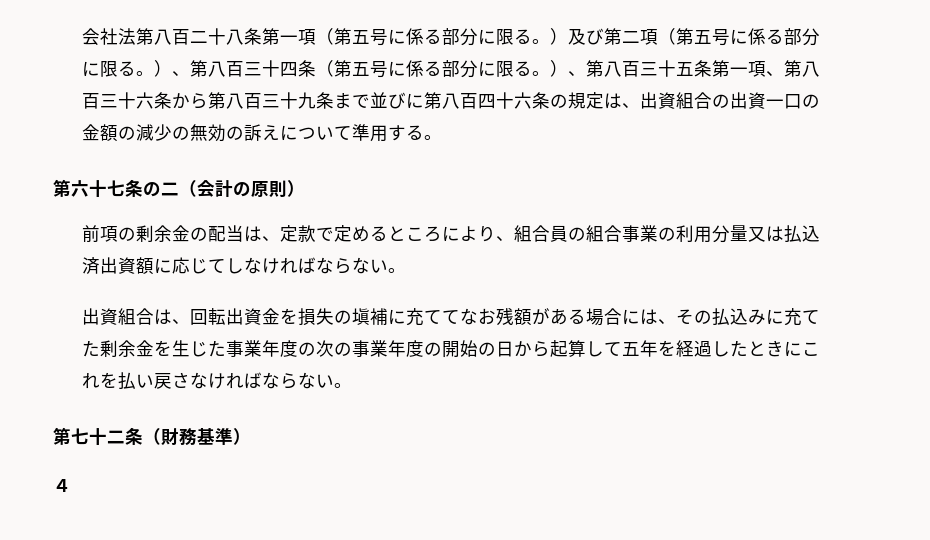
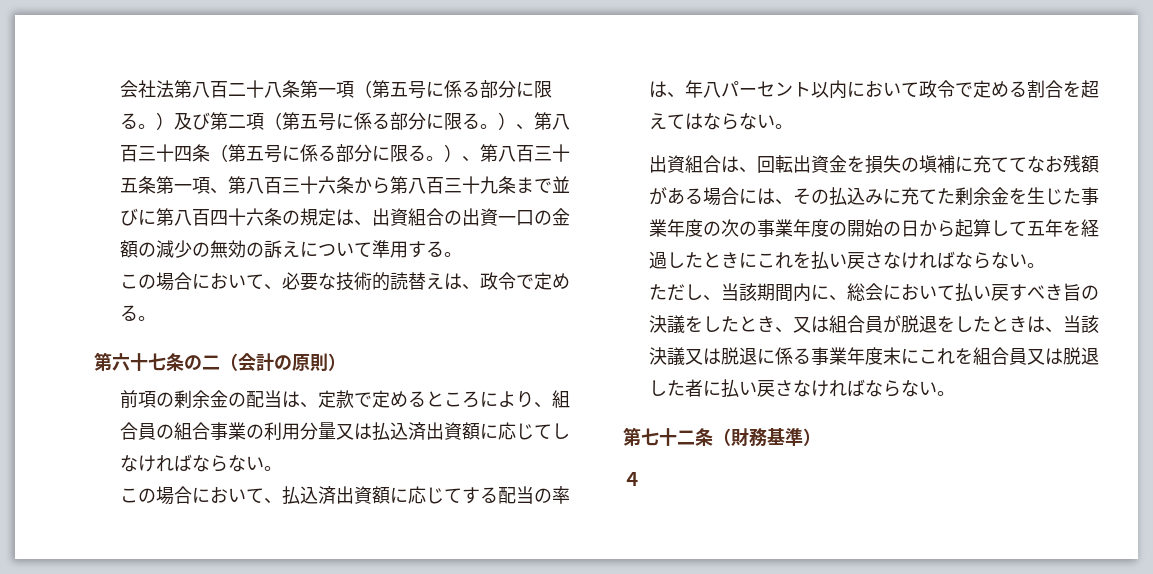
(443, 137) none -> [120,272,571,291] [120,305,157,321] // この場合において、必要な技術的読替えは、政令で定める。
(407, 270) none -> [120,486,571,505] [649,80,1100,99] [649,113,794,130] // この場合において、払込済出資額に応じてする配当の率は、年八パーセント以内において政令で定める割合を超えてはならない。
(353, 385) none -> [649,283,1100,302] [649,315,1100,333] [649,347,1100,365] [649,379,956,397] // ただし、当該期間内に、総会において払い戻すべき旨の決議をしたとき、又は組合員が脱退をしたときは、当該決議又は脱退に係る事業年度末にこれを組合員又は脱退した者に払い戻さなければならない。

